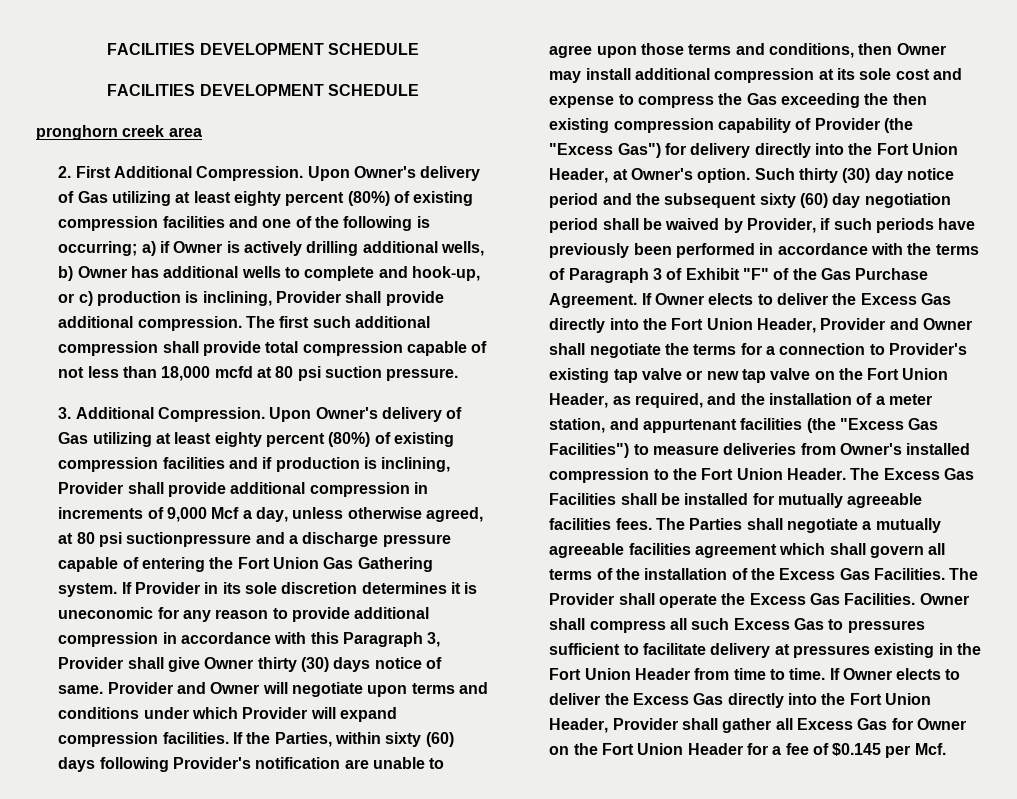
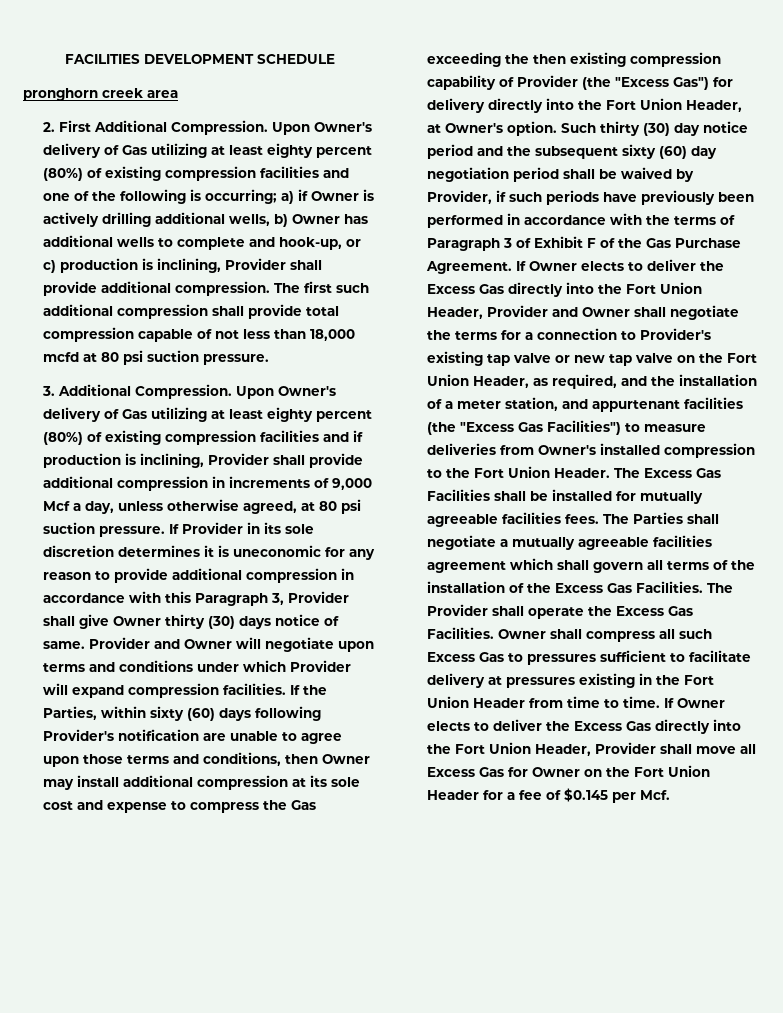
[107,43,419,55] [107,84,419,96] FACILITIES DEVELOPMENT SCHEDULE // FACILITIES DEVELOPMENT SCHEDULE -> [64,54,335,64] FACILITIES DEVELOPMENT SCHEDULE
[126,532,451,547] [58,557,433,572] [58,583,118,597] suctionpressure and a discharge pressure capable of entering the Fort Union Gas Gathering system. -> [43,522,166,537] suction pressure.
[742,268,769,280] "F" -> [587,238,597,248] F
[722,718,772,733] gather -> [696,746,737,754] move

